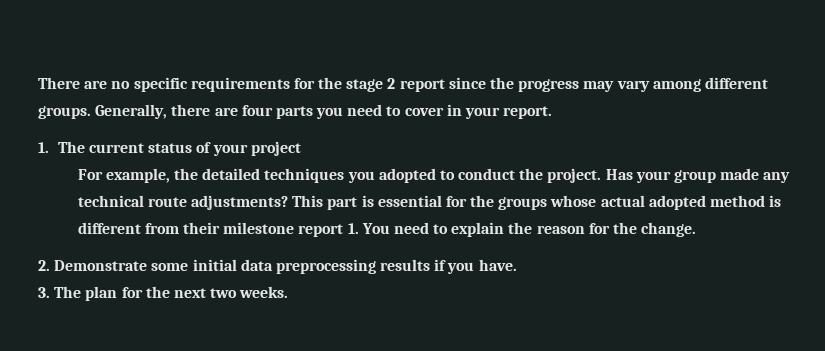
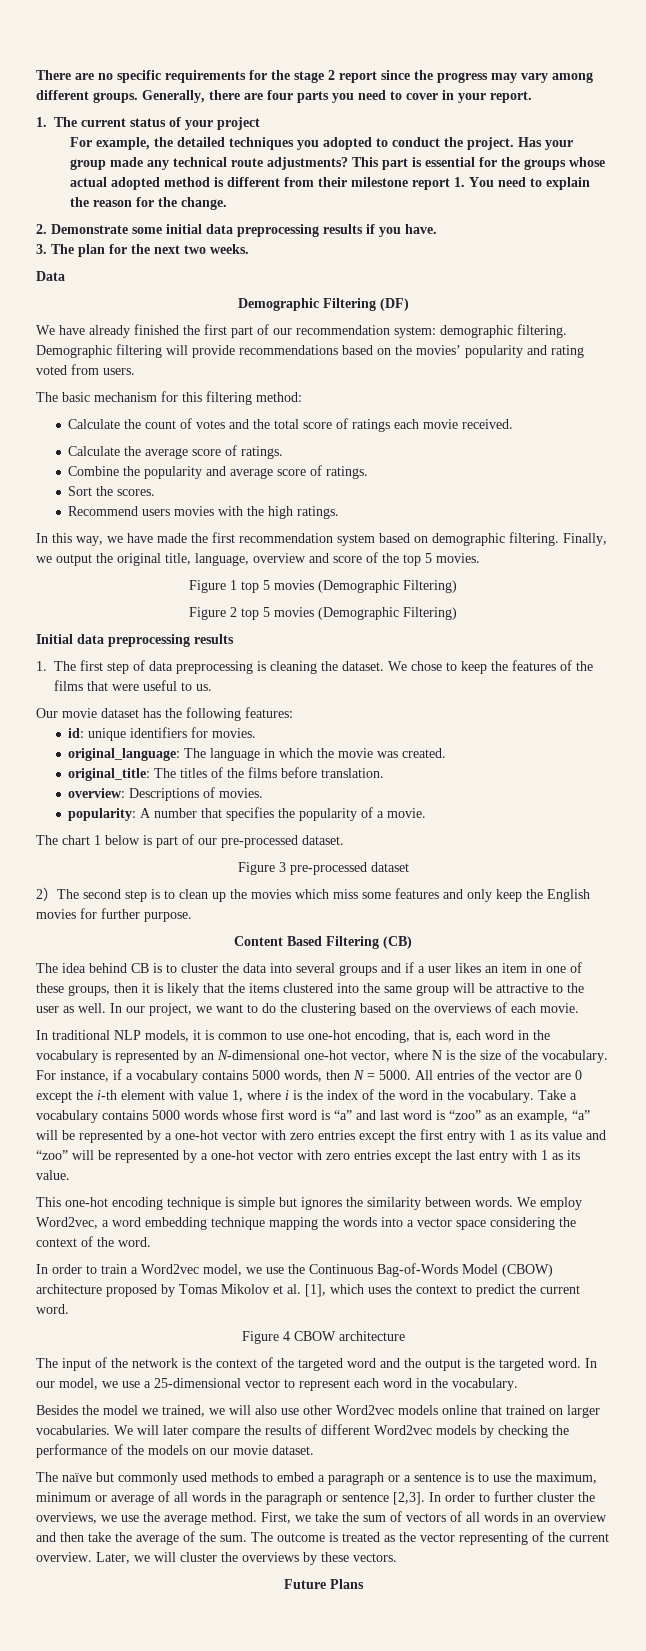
(289, 292) none -> [36,271,65,281] [237,298,409,311] [36,324,567,338] [36,344,584,358] [36,364,135,375] [36,391,302,405] [68,418,514,432] [68,445,284,459] [68,465,369,479] [68,486,156,496] [68,506,340,519] [36,532,607,546] [36,552,480,566] [189,580,457,593] [189,607,457,620] [36,634,234,647] [36,660,593,674] [54,680,212,691] [36,707,293,721] [68,727,257,741] [68,748,447,761] [68,767,385,781] [68,787,264,801] [68,807,427,821] [36,834,344,848] [237,862,409,875] [36,887,590,902] [36,908,192,922] [234,936,412,949] [36,962,582,976] [36,983,584,996] [36,1002,579,1016] [36,1030,550,1043] [36,1049,608,1063] [36,1069,582,1083] [36,1089,577,1103] [36,1109,590,1123] [36,1129,606,1143] [36,1150,580,1163] [36,1170,70,1180] [36,1197,582,1210] [36,1217,576,1230] [36,1236,151,1247] [36,1263,553,1277] [36,1284,580,1297] [36,1304,69,1314] [241,1331,405,1344] [36,1357,597,1371] [36,1378,518,1391] [36,1405,600,1418] [36,1424,569,1438] [36,1444,314,1458] [36,1472,597,1485] [36,1491,595,1505] [36,1511,607,1525] [36,1531,609,1545] [36,1552,397,1565] [283,1579,364,1589] // Data // Demographic Filtering (DF) // We have already finished the first part of our recommendation system: demographic filtering. Demographic filtering will provide recommendations based on the movies’ popularity and rating voted from users. // The basic mechanism for this filtering method: // Calculate the count of votes and the total score of ratings each movie received. // Calculate the average score of ratings. // Combine the popularity and average score of ratings. // Sort the scores. // Recommend users movies with the high ratings. // In this way, we have made the first recommendation system based on demographic filtering. Finally, we output the original title, language, overview and score of the top 5 movies. // Figure 1 top 5 movies (Demographic Filtering) // Figure 2 top 5 movies (Demographic Filtering) // Initial data preprocessing results // 1. The first step of data preprocessing is cleaning the dataset. We chose to keep the features of the films that were useful to us. // Our movie dataset has the following features: // id: unique identifiers for movies. // original_language: The language in which the movie was created. // original_title: The titles of the films before translation. // overview: Descriptions of movies. // popularity: A number that specifies the popularity of a movie. // The chart 1 below is part of our pre-processed dataset. // Figure 3 pre-processed dataset // 2）The second step is to clean up the movies which miss some features and only keep the English movies for further purpose. // Content Based Filtering (CB) // The idea behind CB is to cluster the data into several groups and if a user likes an item in one of these groups, then it is likely that the items clustered into the same group will be attractive to the user as well. In our project, we want to do the clustering based on the overviews of each movie. // In traditional NLP models, it is common to use one-hot encoding, that is, each word in the vocabulary is represented by an N-dimensional one-hot vector, where N is the size of the vocabulary. For instance, if a vocabulary contains 5000 words, then N = 5000. All entries of the vector are 0 except the i-th element with value 1, where i is the index of the word in the vocabulary. Take a vocabulary contains 5000 words whose first word is “a” and last word is “zoo” as an example, “a” will be represented by a one-hot vector with zero entries except the first entry with 1 as its value and “zoo” will be represented by a one-hot vector with zero entries except the last entry with 1 as its value. // This one-hot encoding technique is simple but ignores the similarity between words. We employ Word2vec, a word embedding technique mapping the words into a vector space considering the context of the word. // In order to train a Word2vec model, we use the Continuous Bag-of-Words Model (CBOW) architecture proposed by Tomas Mikolov et al. [1], which uses the context to predict the current word. // Figure 4 CBOW architecture // The input of the network is the context of the targeted word and the output is the targeted word. In our model, we use a 25-dimensional vector to represent each word in the vocabulary. // Besides the model we trained, we will also use other Word2vec models online that trained on larger vocabularies. We will later compare the results of different Word2vec models by checking the performance of the models on our movie dataset. // The naïve but commonly used methods to embed a paragraph or a sentence is to use the maximum, minimum or average of all words in the paragraph or sentence [2,3]. In order to further cluster the overviews, we use the average method. First, we take the sum of vectors of all words in an overview and then take the average of the sum. The outcome is treated as the vector representing of the current overview. Later, we will cluster the overviews by these vectors. // Future Plans

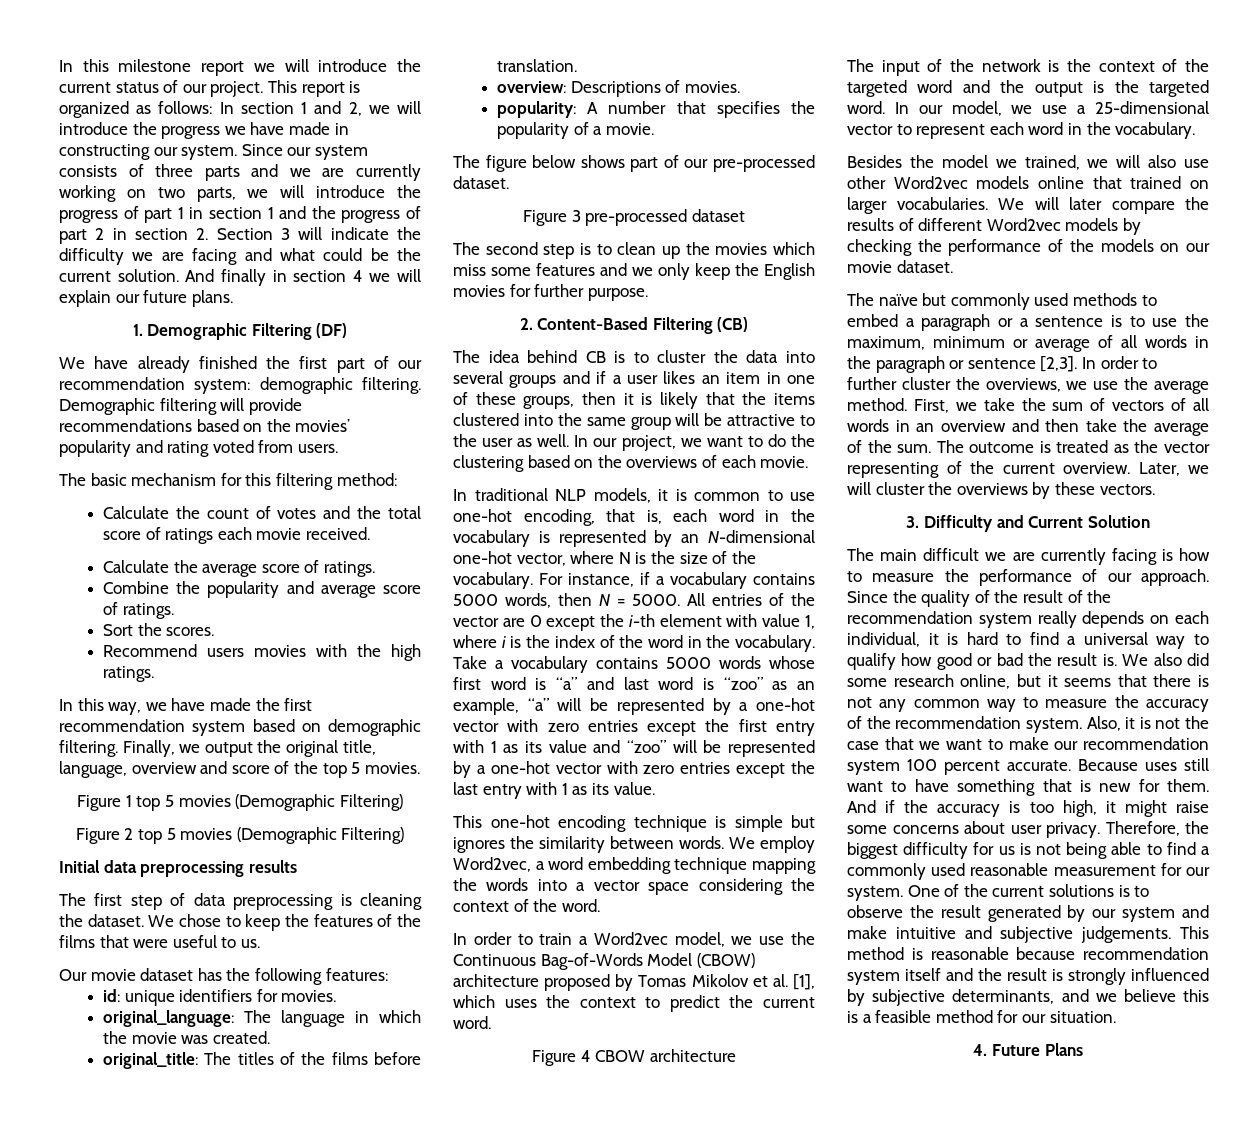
[36,70,593,83] [36,90,532,103] [36,117,260,130] [69,137,573,150] [69,157,605,170] [69,177,590,190] [69,197,227,210] [36,224,437,237] [36,244,249,257] [36,271,65,281] There are no specific requirements for the stage 2 report since the progress may vary among different groups. Generally, there are four parts you need to cover in your report. // 1. The current status of your project // For example, the detailed techniques you adopted to conduct the project. Has your group made any technical route adjustments? This part is essential for the groups whose actual adopted method is different from their milestone report 1. You need to explain the reason for the change. // 2. Demonstrate some initial data preprocessing results if you have. // 3. The plan for the next two weeks. // Data // -> [59,59,422,76] [59,80,361,97] [59,101,422,118] [59,122,349,139] [59,144,368,160] [59,164,421,181] [59,185,421,202] [59,206,421,223] [59,227,421,244] [59,248,421,265] [59,269,421,286] [59,290,233,307] [132,324,143,336] In this milestone report we will introduce the current status of our project. This report is organized as follows: In section 1 and 2, we will introduce the progress we have made in constructing our system. Since our system consists of three parts and we are currently working on two parts, we will introduce the progress of part 1 in section 1 and the progress of part 2 in section 2. Section 3 will indicate the difficulty we are facing and what could be the current solution. And finally in section 4 we will explain our future plans. // 1.
[36,661,47,671] 1. -> (297, 866) none
[62,835,152,845] chart 1 below is -> [485,155,625,172] figure below shows
[36,887,57,901] 2） -> (745, 215) none
(463, 894) none -> [632,267,653,276] we
[234,936,322,946] Content Based -> [519,317,649,330] 2. Content-Based
(397, 1557) none -> [906,515,1150,532] [847,548,1210,565] [847,569,1209,586] [847,590,1112,607] [847,611,1209,628] [847,632,1209,649] [847,653,1209,670] [847,674,1209,689] [847,695,1209,712] [847,716,1209,733] [847,737,1209,750] [847,758,1209,775] [847,779,1209,796] [847,800,1209,817] [847,821,1209,838] [847,842,1210,859] [847,863,1210,880] [847,884,1150,901] [847,905,1209,922] [847,926,1209,943] [847,947,1209,960] [847,968,1209,985] [847,989,1209,1006] [847,1010,1116,1023] [973,1044,988,1056] 3. Difficulty and Current Solution // The main difficult we are currently facing is how to measure the performance of our approach. Since the quality of the result of the recommendation system really depends on each individual, it is hard to find a universal way to qualify how good or bad the result is. We also did some research online, but it seems that there is not any common way to measure the accuracy of the recommendation system. Also, it is not the case that we want to make our recommendation system 100 percent accurate. Because uses still want to have something that is new for them. And if the accuracy is too high, it might raise some concerns about user privacy. Therefore, the biggest difficulty for us is not being able to find a commonly used reasonable measurement for our system. One of the current solutions is to observe the result generated by our system and make intuitive and subjective judgements. This method is reasonable because recommendation system itself and the result is strongly influenced by subjective determinants, and we believe this is a feasible method for our situation. // 4.

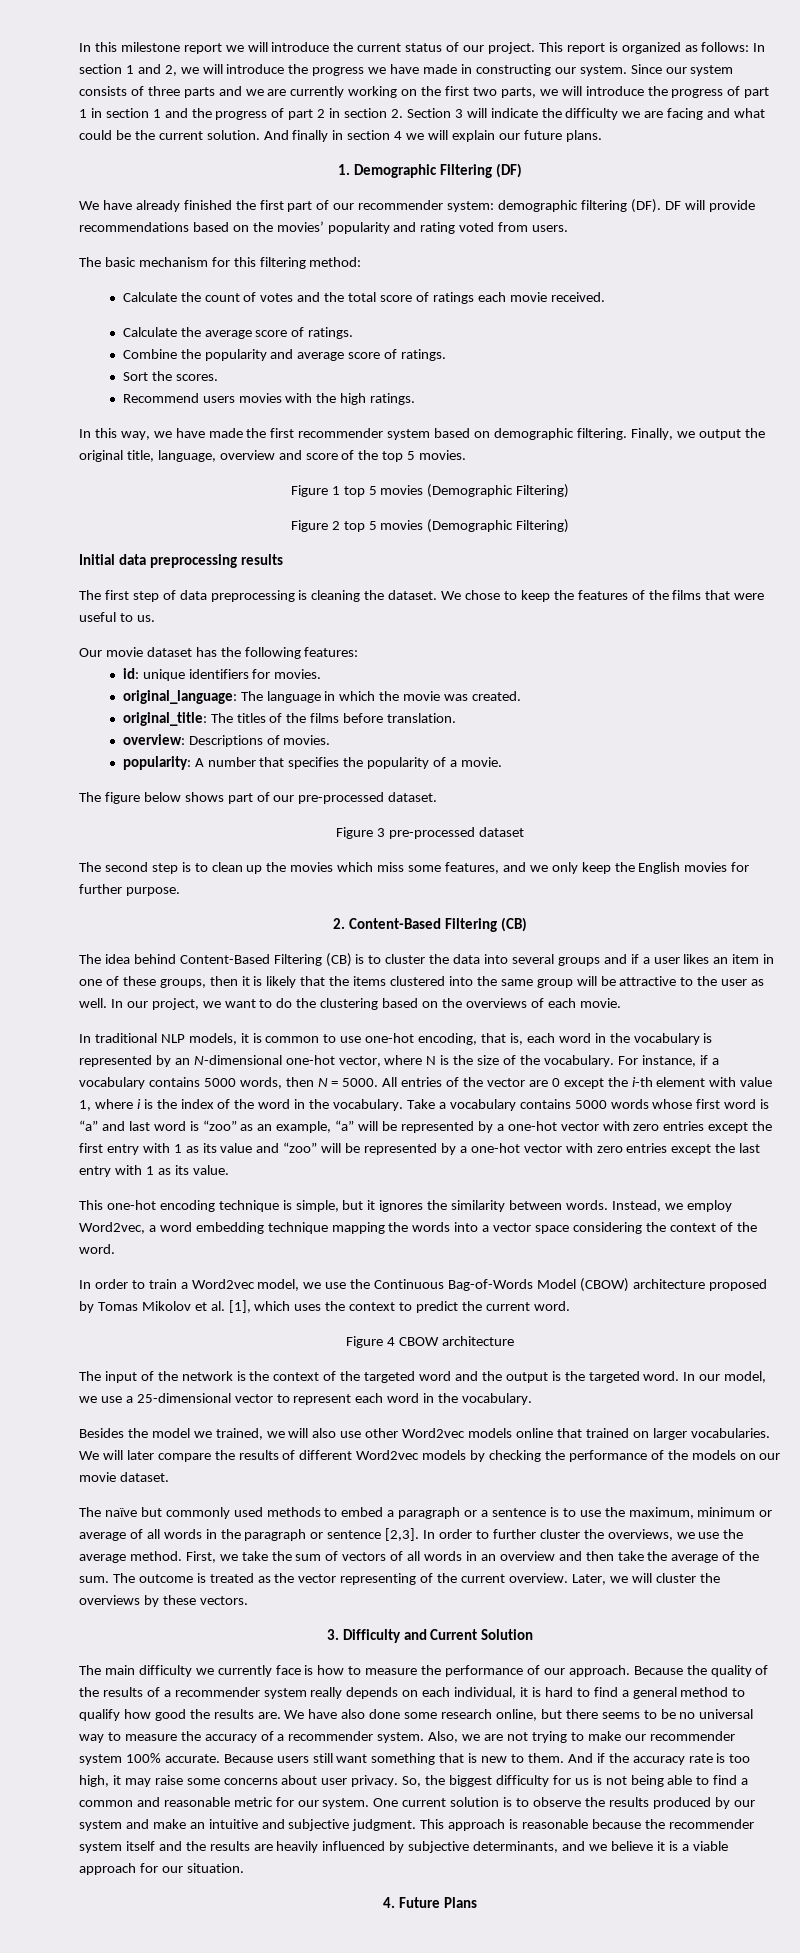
(146, 193) none -> [421,86,470,96] the first
[59,377,185,390] recommendation -> [358,200,444,210] recommender
[362,377,421,394] [59,398,217,415] filtering. Demographic filtering -> [580,199,681,213] filtering (DF). DF
[59,719,185,732] recommendation -> [298,428,384,438] recommender
[536,263,595,276] features -> [444,862,499,874] features,
[585,351,606,363] CB -> [179,953,352,967] Content-Based Filtering (CB)
[734,815,815,832] simple but -> [295,1200,376,1212] simple, but it
[729,837,755,849] We -> [611,1200,683,1212] Instead, we
[923,548,1157,565] difficult we are currently facing -> [138,1665,301,1677] difficulty we currently face
[847,591,888,603] Since -> [633,1666,683,1675] Because
[1022,590,1112,603] [847,611,973,624] result of the recommendation -> [102,1687,260,1697] results of a recommender
[1083,632,1186,649] universal way -> [632,1687,729,1699] general method
[977,653,1209,666] [847,674,1209,689] [847,697,980,712] or bad the result is. We also did some research online, but it seems that there is not any common -> [189,1709,754,1721] the results are. We have also done some research online, but there seems to be no universal
[866,716,1209,733] [847,737,1209,750] [847,759,1000,775] the recommendation system. Also, it is not the case that we want to make our recommendation system 100 percent -> [277,1731,735,1743] [79,1753,161,1765] a recommender system. Also, we are not trying to make our recommender system 100%
[1145,762,1177,771] uses -> [276,1756,309,1763] users
[891,779,949,792] to have -> (368, 1758) none
[1138,779,1160,792] for -> [511,1754,525,1763] to
(1001, 810) none -> [688,1754,713,1763] rate
[1124,800,1167,817] might -> [124,1778,151,1787] may
[1105,821,1180,836] Therefore, -> [402,1776,422,1787] So,
[847,863,1210,880] [847,884,1114,901] commonly used reasonable measurement for our system. One of the current solutions -> [79,1797,500,1809] common and reasonable metric for our system. One current solution
[940,905,1061,922] result generated -> [608,1797,711,1809] results produced
(887, 932) none -> [189,1822,205,1829] an
[1081,926,1209,943] [847,947,904,960] judgements. This method -> [352,1819,506,1831] judgment. This approach
[1083,947,1209,960] recommendation -> [644,1819,754,1829] the recommender
[1007,968,1126,985] result is strongly -> [209,1841,319,1853] results are heavily
[1183,989,1209,1002] this -> [656,1841,665,1851] it
[875,1010,993,1023] feasible method -> [692,1841,728,1851] [79,1863,136,1875] viable approach

